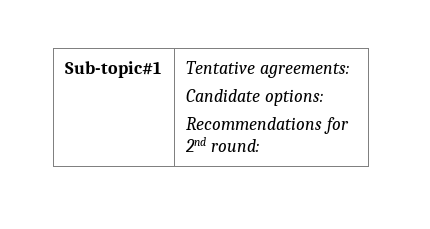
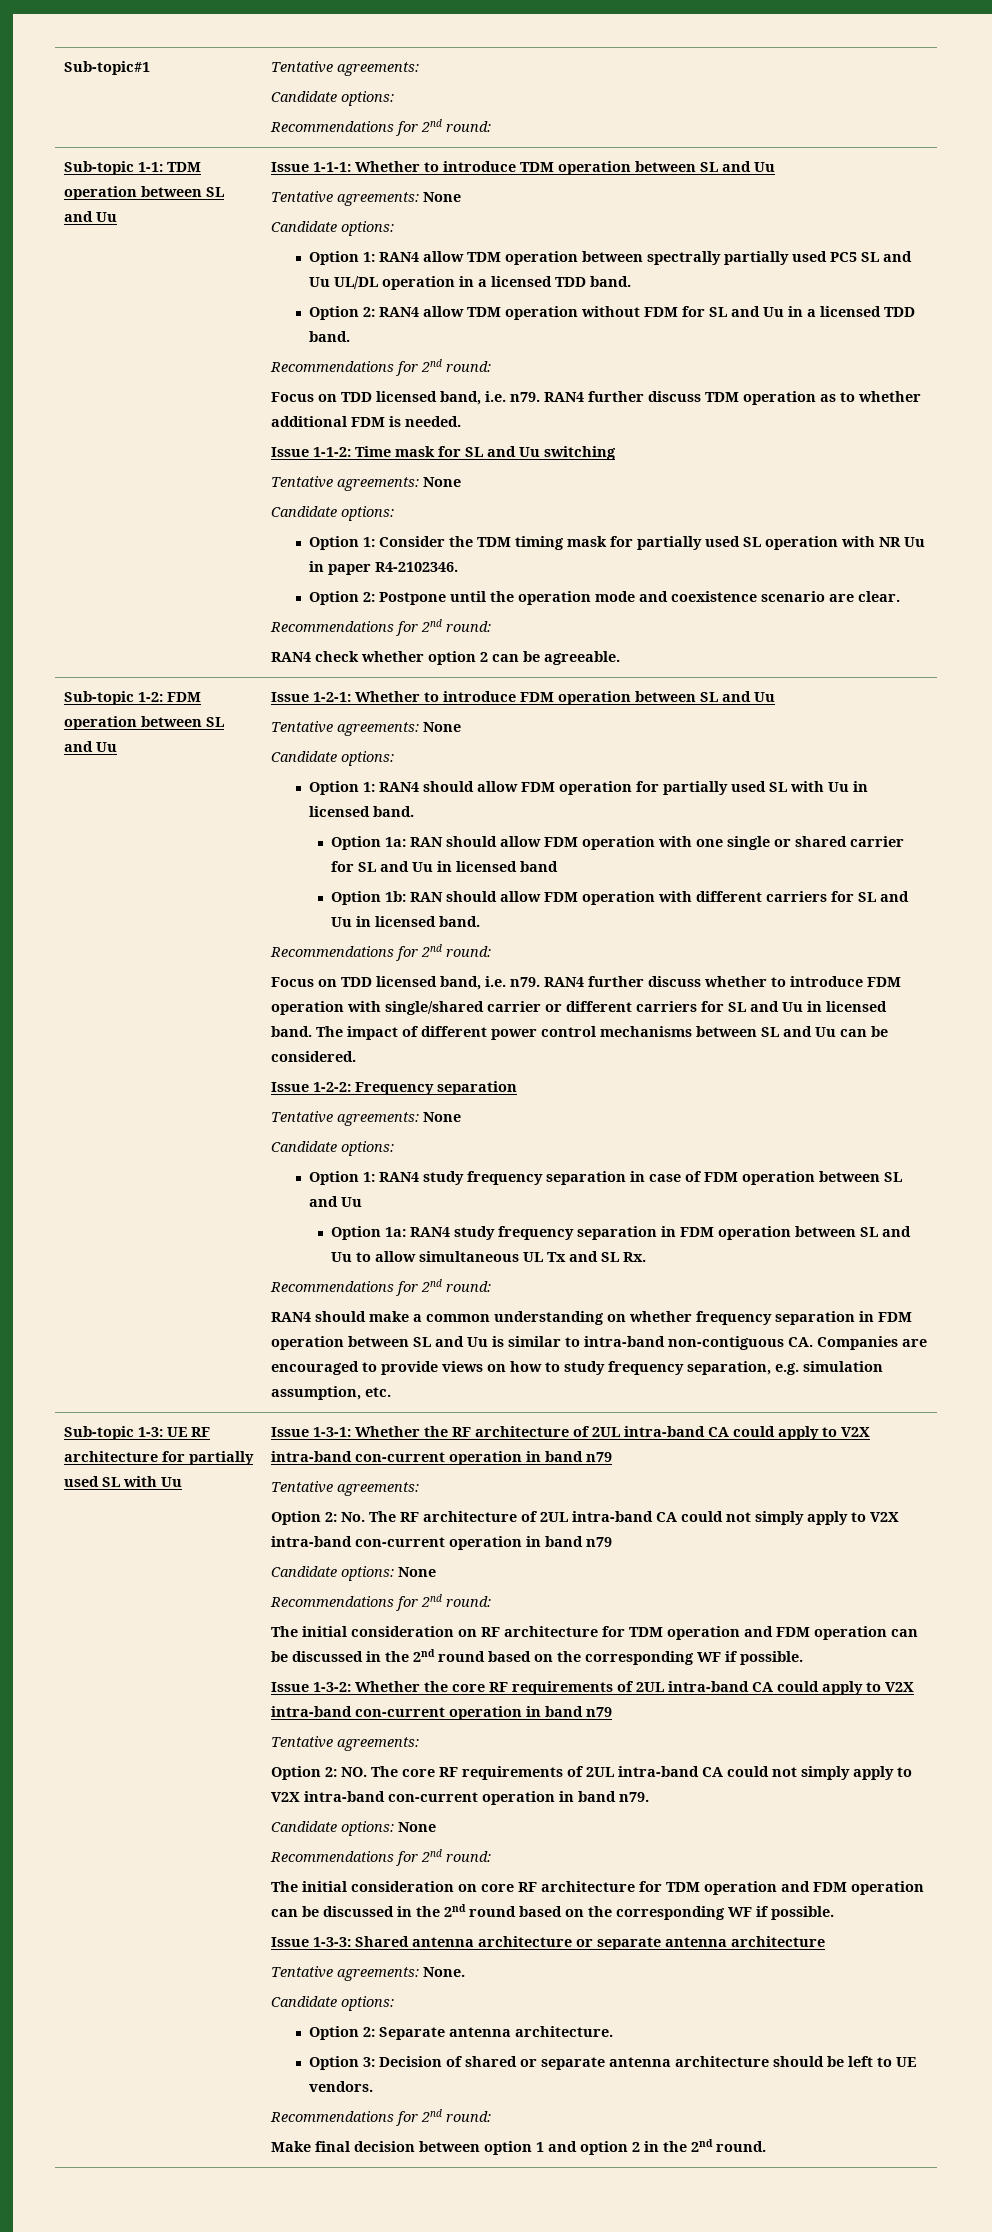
(260, 145) none -> [63,161,201,175] [63,186,224,200] [63,211,117,222] [270,161,775,175] [270,191,461,206] [270,221,394,236] [308,251,912,265] [308,276,631,290] [308,306,915,320] [308,331,350,342] [269,359,491,376] [270,391,921,405] [270,416,461,427] [270,446,616,460] [270,476,461,491] [270,506,394,521] [308,536,925,550] [308,561,458,575] [308,591,900,605] [269,619,491,636] [270,651,620,665] [63,691,201,705] [63,716,224,730] [63,741,117,752] [270,691,775,705] [270,721,461,736] [270,751,394,766] [308,781,868,795] [308,806,414,817] [331,836,905,850] [331,861,559,872] [331,891,910,905] [331,916,481,927] [269,944,491,961] [270,976,901,990] [270,1001,887,1015] [270,1026,888,1040] [270,1051,356,1062] [270,1081,517,1095] [270,1111,461,1126] [270,1141,394,1156] [308,1171,902,1185] [308,1196,362,1207] [331,1226,912,1240] [331,1251,647,1262] [269,1279,491,1296] [270,1311,912,1325] [270,1336,927,1350] [270,1361,883,1375] [270,1386,391,1400] [63,1426,210,1440] [63,1451,254,1465] [63,1476,182,1487] [270,1426,870,1440] [270,1451,612,1465] [270,1481,419,1496] [270,1511,899,1525] [270,1536,612,1550] [270,1566,436,1581] [269,1594,491,1611] [270,1626,918,1640] [270,1649,803,1665] [270,1681,914,1695] [270,1706,612,1720] [270,1736,419,1751] [270,1766,912,1780] [270,1791,649,1805] [270,1821,436,1836] [269,1849,491,1866] [270,1881,924,1895] [270,1904,834,1920] [270,1936,825,1950] [270,1966,465,1981] [270,1996,394,2011] [308,2026,613,2040] [308,2056,916,2070] [308,2081,373,2092] [269,2109,491,2126] [270,2139,766,2155] // Sub-topic 1-1: TDM operation between SL and Uu | Issue 1-1-1: Whether to introduce TDM operation between SL and Uu // Tentative agreements: None // Candidate options: // Option 1: RAN4 allow TDM operation between spectrally partially used PC5 SL and Uu UL/DL operation in a licensed TDD band. // Option 2: RAN4 allow TDM operation without FDM for SL and Uu in a licensed TDD band. // Recommendations for 2nd round: // Focus on TDD licensed band, i.e. n79. RAN4 further discuss TDM operation as to whether additional FDM is needed. // Issue 1-1-2: Time mask for SL and Uu switching // Tentative agreements: None // Candidate options: // Option 1: Consider the TDM timing mask for partially used SL operation with NR Uu in paper R4-2102346. // Option 2: Postpone until the operation mode and coexistence scenario are clear. // Recommendations for 2nd round: // RAN4 check whether option 2 can be agreeable. // Sub-topic 1-2: FDM operation between SL and Uu | Issue 1-2-1: Whether to introduce FDM operation between SL and Uu // Tentative agreements: None // Candidate options: // Option 1: RAN4 should allow FDM operation for partially used SL with Uu in licensed band. // Option 1a: RAN should allow FDM operation with one single or shared carrier for SL and Uu in licensed band // Option 1b: RAN should allow FDM operation with different carriers for SL and Uu in licensed band. // Recommendations for 2nd round: // Focus on TDD licensed band, i.e. n79. RAN4 further discuss whether to introduce FDM operation with single/shared carrier or different carriers for SL and Uu in licensed band. The impact of different power control mechanisms between SL and Uu can be considered. // Issue 1-2-2: Frequency separation // Tentative agreements: None // Candidate options: // Option 1: RAN4 study frequency separation in case of FDM operation between SL and Uu // Option 1a: RAN4 study frequency separation in FDM operation between SL and Uu to allow simultaneous UL Tx and SL Rx. // Recommendations for 2nd round: // RAN4 should make a common understanding on whether frequency separation in FDM operation between SL and Uu is similar to intra-band non-contiguous CA. Companies are encouraged to provide views on how to study frequency separation, e.g. simulation assumption, etc. // Sub-topic 1-3: UE RF architecture for partially used SL with Uu | Issue 1-3-1: Whether the RF architecture of 2UL intra-band CA could apply to V2X intra-band con-current operation in band n79 // Tentative agreements: // Option 2: No. The RF architecture of 2UL intra-band CA could not simply apply to V2X intra-band con-current operation in band n79 // Candidate options: None // Recommendations for 2nd round: // The initial consideration on RF architecture for TDM operation and FDM operation can be discussed in the 2nd round based on the corresponding WF if possible. // Issue 1-3-2: Whether the core RF requirements of 2UL intra-band CA could apply to V2X intra-band con-current operation in band n79 // Tentative agreements: // Option 2: NO. The core RF requirements of 2UL intra-band CA could not simply apply to V2X intra-band con-current operation in band n79. // Candidate options: None // Recommendations for 2nd round: // The initial consideration on core RF architecture for TDM operation and FDM operation can be discussed in the 2nd round based on the corresponding WF if possible. // Issue 1-3-3: Shared antenna architecture or separate antenna architecture // Tentative agreements: None. // Candidate options: // Option 2: Separate antenna architecture. // Option 3: Decision of shared or separate antenna architecture should be left to UE vendors. // Recommendations for 2nd round: // Make final decision between option 1 and option 2 in the 2nd round.

